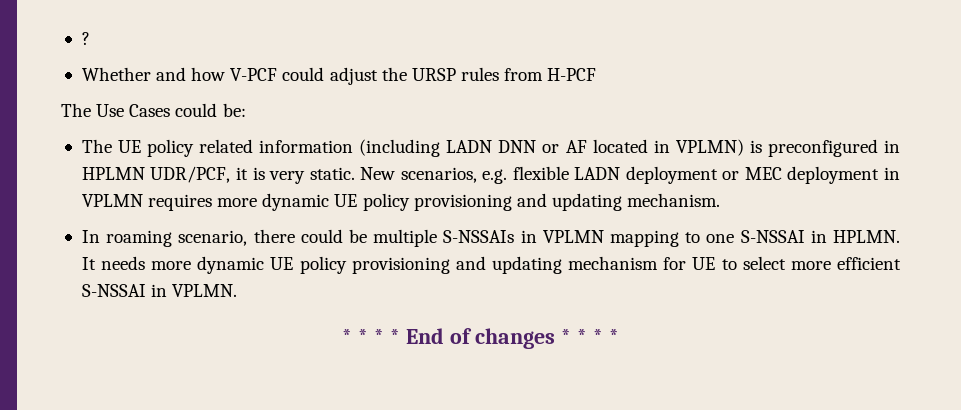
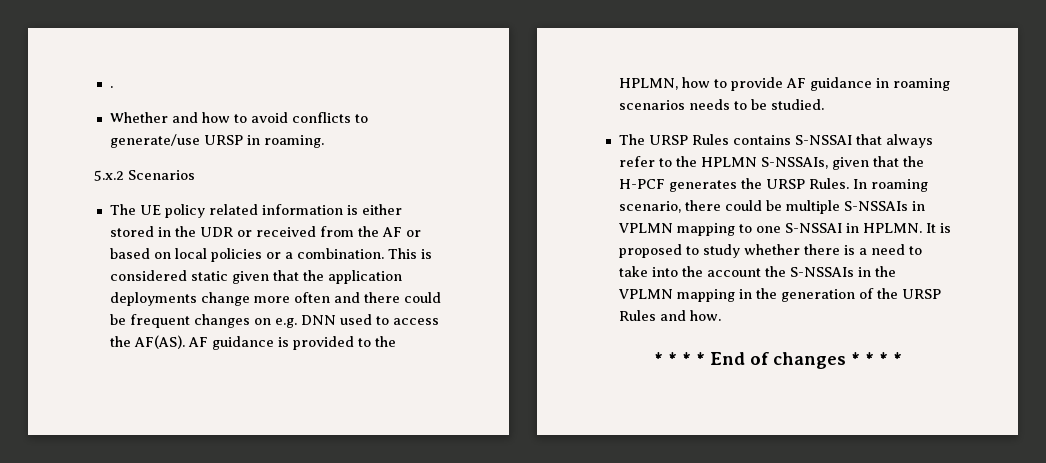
[81,32,90,45] ? -> [109,86,113,88] .
[230,67,597,85] [61,103,246,117] V-PCF could adjust the URSP rules from H-PCF // The Use Cases could be: -> [233,112,368,123] [109,134,324,148] [94,170,195,181] to avoid conflicts to generate/use URSP in roaming. // 5.x.2 Scenarios
[359,139,901,157] [81,166,900,184] [81,193,721,211] (including LADN DNN or AF located in VPLMN) is preconfigured in HPLMN UDR/PCF, it is very static. New scenarios, e.g. flexible LADN deployment or MEC deployment in VPLMN requires more dynamic UE policy provisioning and updating mechanism. // -> [346,204,402,215] [109,226,421,237] [109,248,432,262] [109,270,402,284] [109,292,441,306] [109,314,439,328] [109,335,396,350] [618,77,950,91] [618,99,824,110] [618,134,933,148] [618,156,924,170] [618,178,849,192] is either stored in the UDR or received from the AF or based on local policies or a combination. This is considered static given that the application deployments change more often and there could be frequent changes on e.g. DNN used to access the AF(AS). AF guidance is provided to the HPLMN, how to provide AF guidance in roaming scenarios needs to be studied. // The URSP Rules contains S-NSSAI that always refer to the HPLMN S-NSSAIs, given that the H-PCF generates the URSP Rules.
[101,256,901,274] [81,284,238,297] needs more dynamic UE policy provisioning and updating mechanism for UE to select more efficient S-NSSAI in VPLMN. -> [939,223,951,233] [618,244,922,258] [618,266,896,277] [617,288,941,302] [618,310,721,321] is proposed to study whether there is a need to take into the account the S-NSSAIs in the VPLMN mapping in the generation of the URSP Rules and how.

